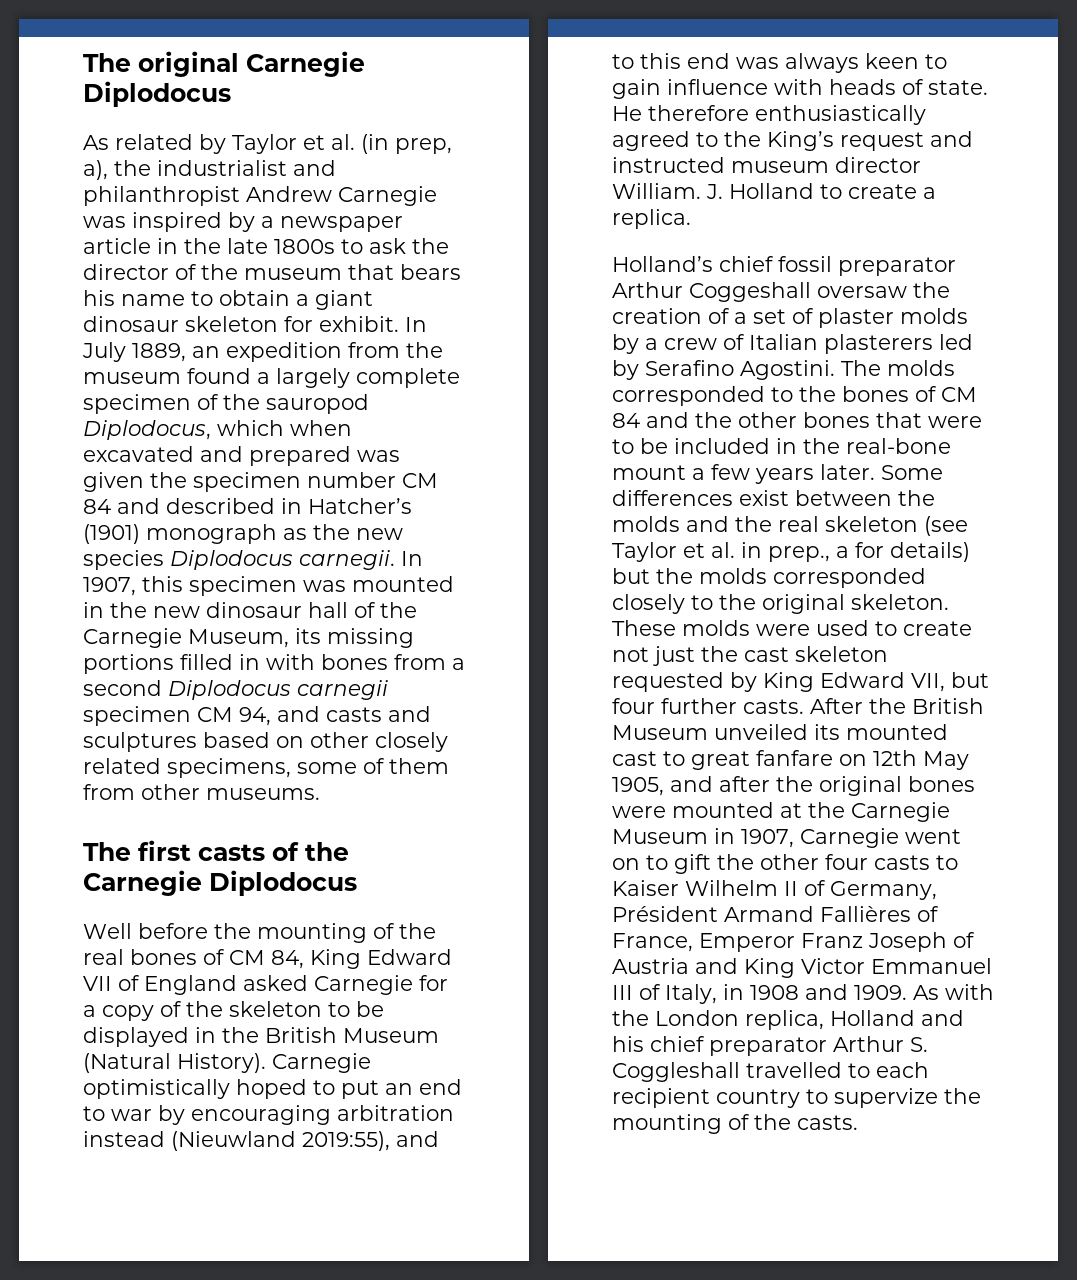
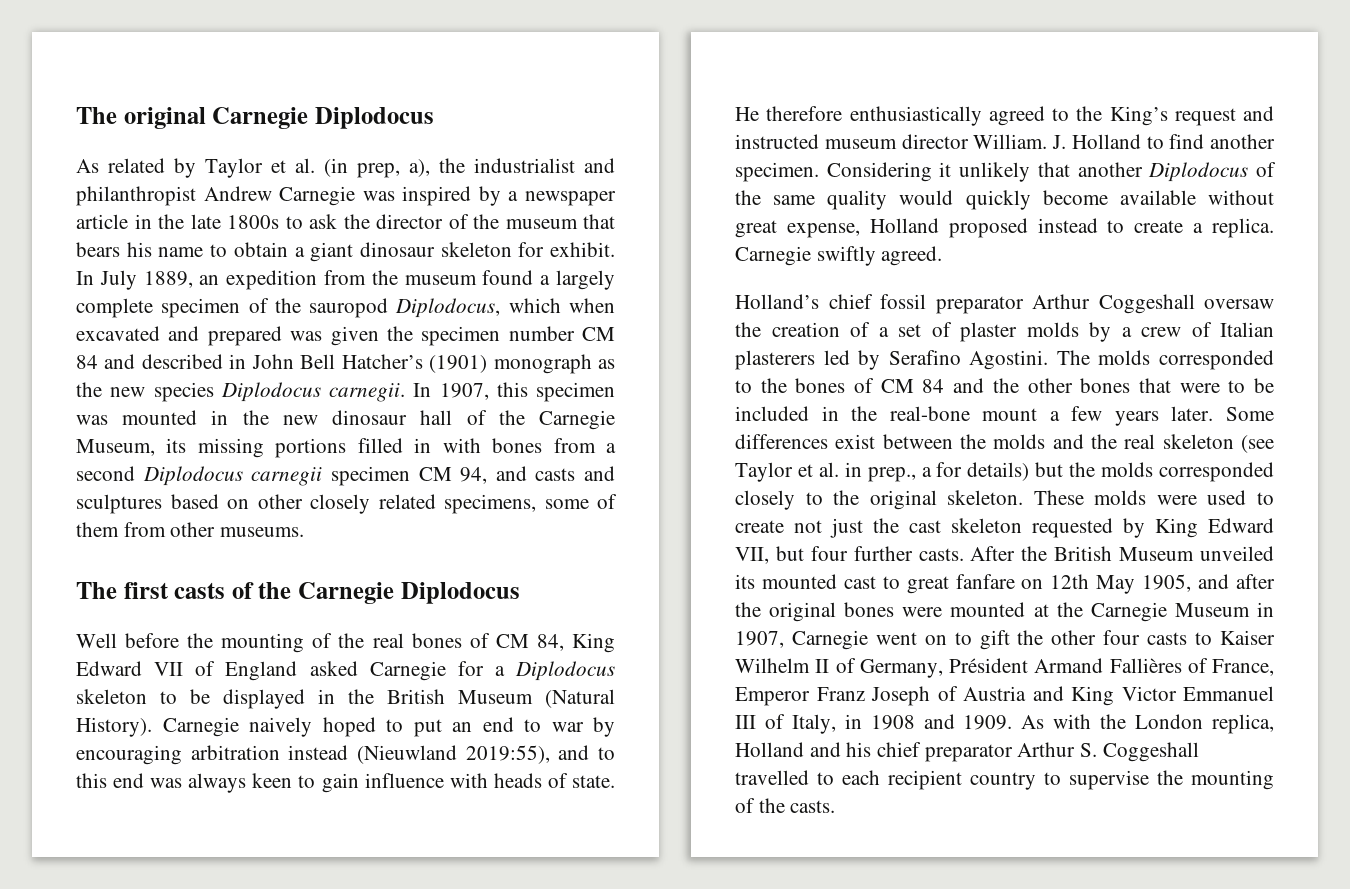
(302, 506) none -> [251,354,336,369] John Bell
[102,1001,223,1021] copy of the -> [515,661,615,681] Diplodocus
[83,1079,230,1099] optimistically -> [249,717,312,737] naively
(842, 191) none -> [1169,134,1275,149] [735,162,1276,182] [735,190,1274,210] [735,218,1125,238] find another specimen. Considering it unlikely that another Diplodocus of the same quality would quickly become available without great expense, Holland proposed instead to
(691, 219) none -> [735,246,943,266] Carnegie swiftly agreed.
[612,1062,740,1082] Coggleshall -> [1102,742,1199,762] Coggeshall
[834,1088,938,1108] supervize -> [1069,770,1149,790] supervise

